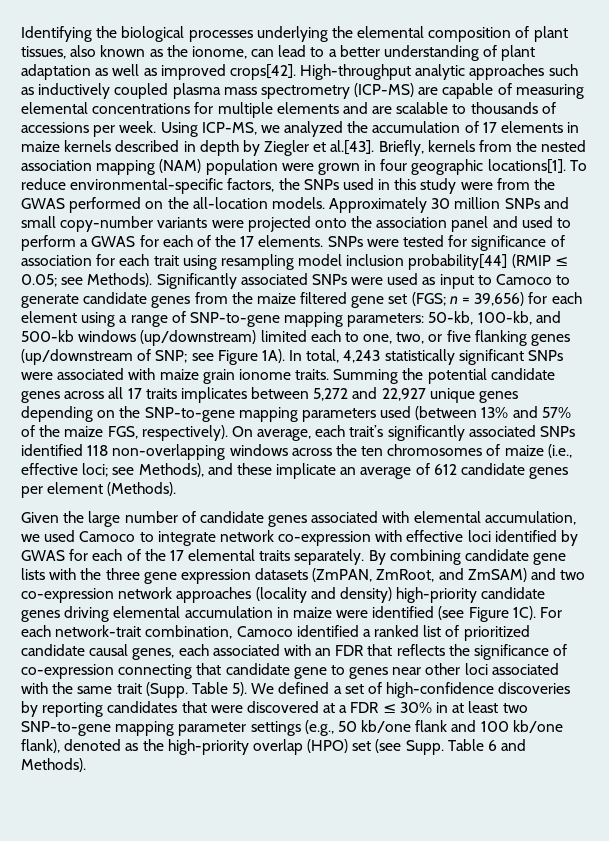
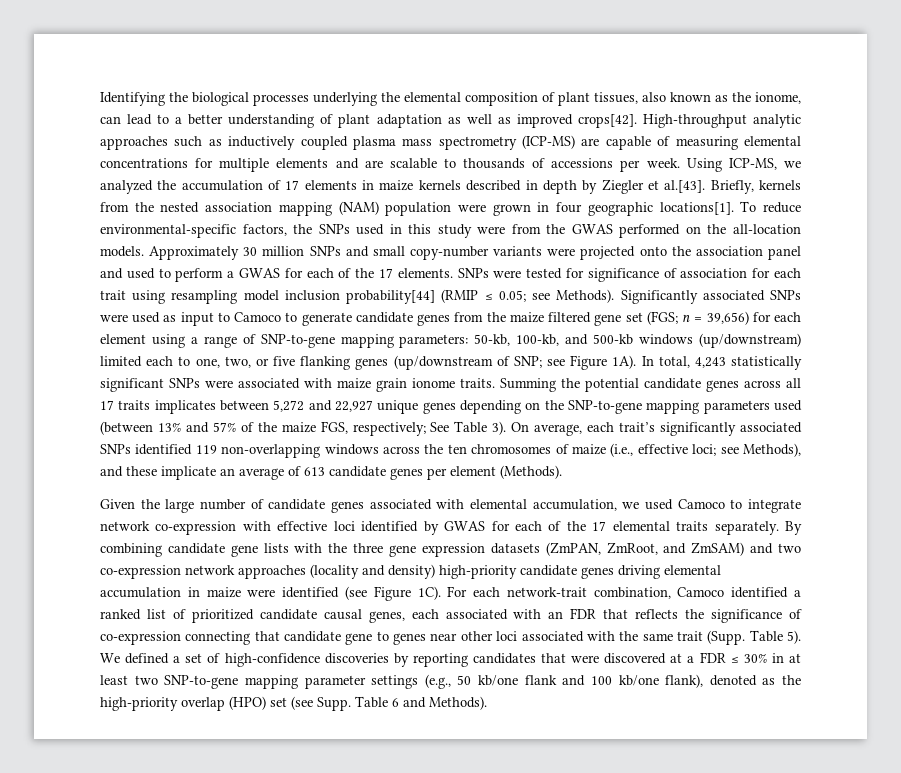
[141,425,228,441] respectively). -> [352,421,507,436] respectively; See Table 3).
[87,445,109,456] 118 -> [195,445,217,454] 119
[433,464,457,475] 612 -> [304,467,325,476] 613

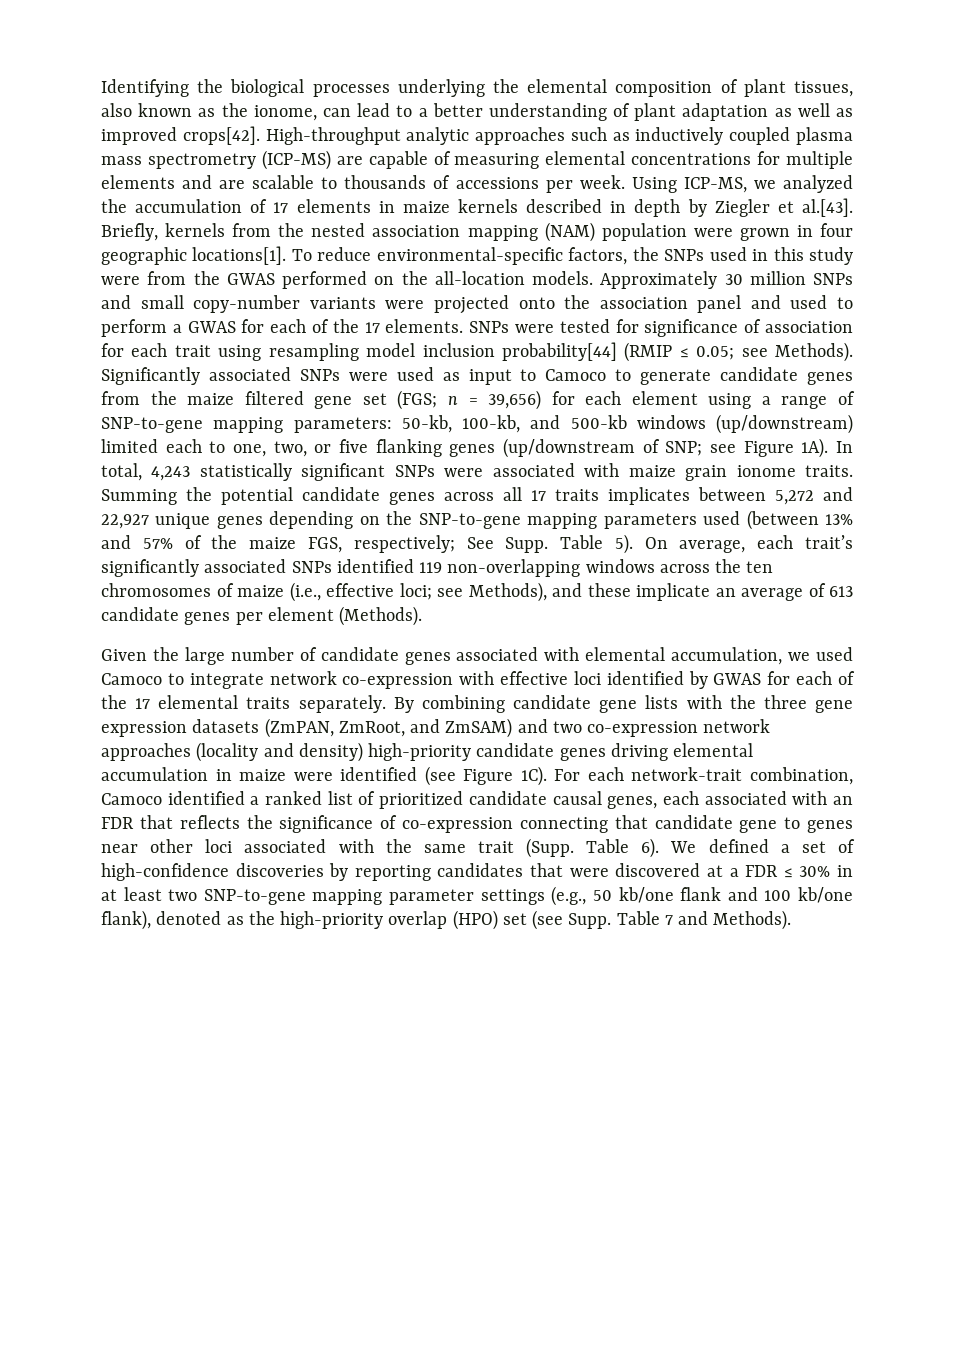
[454,421,507,435] Table 3). -> [505,534,633,554] Supp. Table 5).
[787,630,802,644] 5). -> [641,838,660,858] 6).
[392,698,399,707] 6 -> [664,915,673,925] 7

